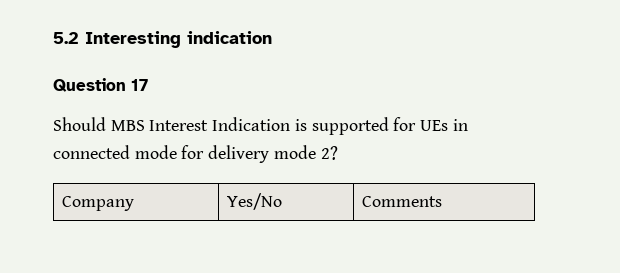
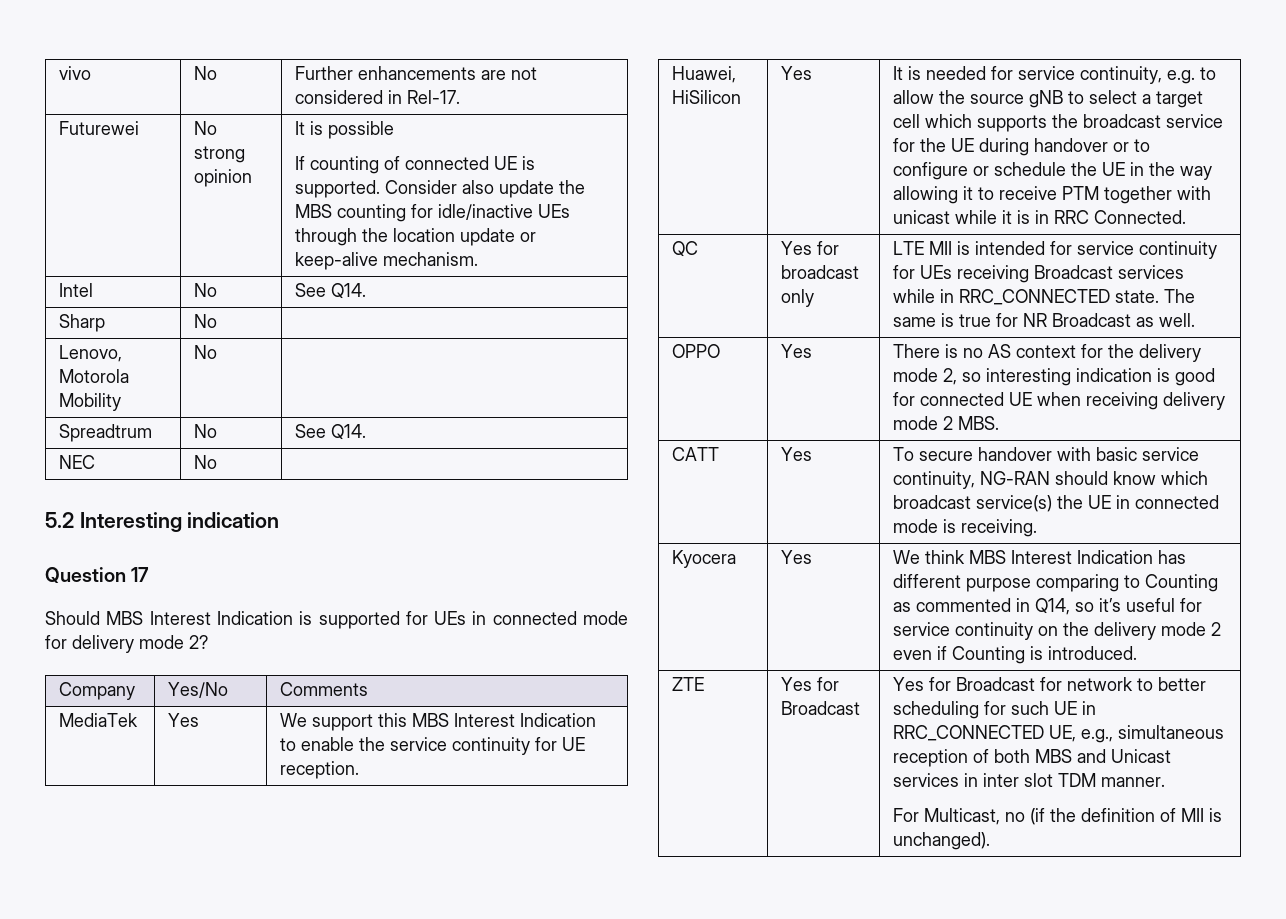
(53, 38) none -> [58,66,91,80] [193,66,217,80] [294,66,537,80] [294,90,460,104] [58,121,139,135] [193,121,217,135] [193,146,245,163] [193,169,252,187] [294,121,394,139] [294,156,535,174] [294,180,585,198] [294,204,570,222] [294,228,536,246] [294,252,478,270] [58,283,93,297] [193,283,217,297] [294,283,366,299] [58,314,105,332] [193,314,217,328] [58,345,122,362] [58,369,129,383] [58,393,121,411] [193,345,217,359] [58,424,152,442] [193,424,217,438] [294,424,366,440] [58,455,95,469] [193,455,217,469] vivo | No | Further enhancements are not considered in Rel-17. // Futurewei | No strong opinion | It is possible // If counting of connected UE is supported. Consider also update the MBS counting for idle/inactive UEs through the location update or keep-alive mechanism. // Intel | No | See Q14. // Sharp | No | // Lenovo, Motorola Mobility | No | // Spreadtrum | No | See Q14. // NEC | No | //
(442, 201) none -> [58,713,138,727] [167,713,199,727] [279,713,596,731] [279,737,585,755] [279,761,359,779] [671,66,736,83] [671,90,741,104] [780,66,812,80] [892,66,1216,84] [892,90,1203,108] [892,114,1223,132] [892,138,1150,156] [892,162,1212,180] [892,186,1211,204] [892,210,1186,224] [671,241,698,257] [780,241,839,255] [780,265,859,279] [780,289,814,307] [892,241,1217,259] [892,265,1184,283] [892,289,1195,305] [892,313,1195,327] [671,344,720,358] [780,344,812,358] [892,344,1201,362] [892,368,1215,386] [892,392,1225,410] [892,416,999,430] [671,447,719,461] [780,447,812,461] [892,447,1199,461] [892,471,1208,489] [892,495,1219,512] [892,519,1037,537] [671,550,736,568] [780,550,812,564] [892,550,1186,564] [892,574,1218,592] [892,598,1202,615] [892,622,1221,640] [892,646,1137,664] [671,677,704,691] [780,677,839,691] [780,701,860,715] [892,677,1206,691] [892,701,1096,719] [892,725,1224,743] [892,749,1171,767] [892,773,1165,787] [892,808,1222,825] [892,832,990,850] // MediaTek | Yes | We support this MBS Interest Indication to enable the service continuity for UE reception. // Huawei, HiSilicon | Yes | It is needed for service continuity, e.g. to allow the source gNB to select a target cell which supports the broadcast service for the UE during handover or to configure or schedule the UE in the way allowing it to receive PTM together with unicast while it is in RRC Connected. // QC | Yes for broadcast only | LTE MII is intended for service continuity for UEs receiving Broadcast services while in RRC_CONNECTED state. The same is true for NR Broadcast as well. // OPPO | Yes | There is no AS context for the delivery mode 2, so interesting indication is good for connected UE when receiving delivery mode 2 MBS. // CATT | Yes | To secure handover with basic service continuity, NG-RAN should know which broadcast service(s) the UE in connected mode is receiving. // Kyocera | Yes | We think MBS Interest Indication has different purpose comparing to Counting as commented in Q14, so it’s useful for service continuity on the delivery mode 2 even if Counting is introduced. // ZTE | Yes for Broadcast | Yes for Broadcast for network to better scheduling for such UE in RRC_CONNECTED UE, e.g., simultaneous reception of both MBS and Unicast services in inter slot TDM manner. // For Multicast, no (if the definition of MII is unchanged).

